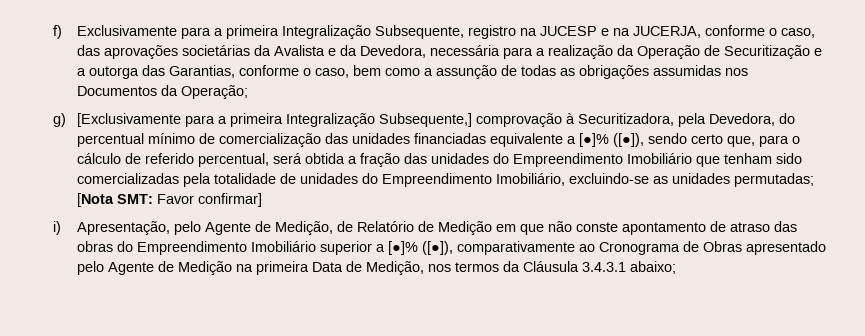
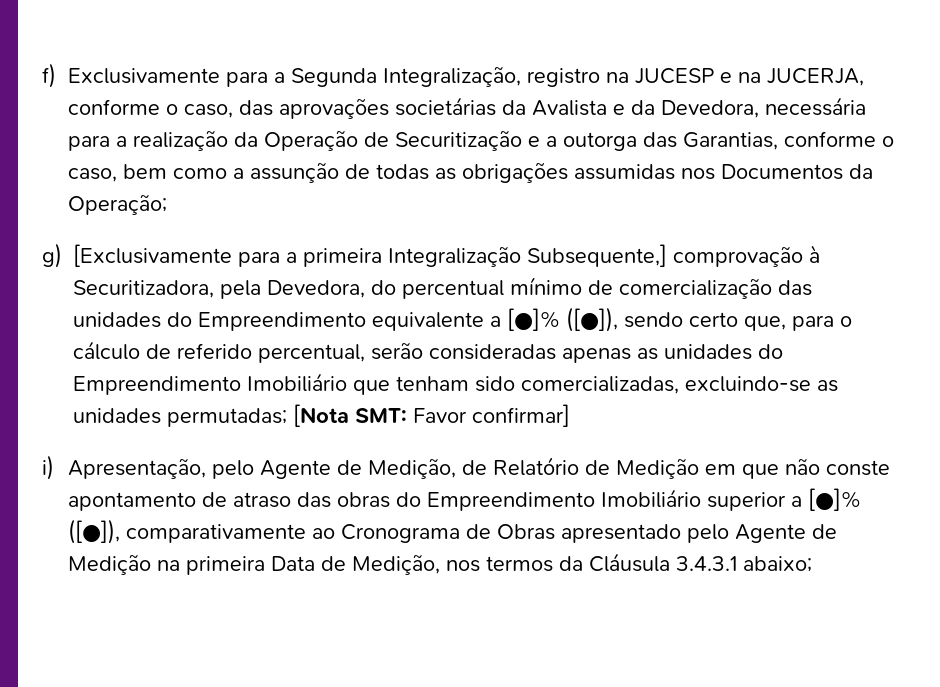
[225,25,464,39] primeira Integralização Subsequente, -> [291,66,522,87] Segunda Integralização,
[413,133,486,144] financiadas -> [167,312,366,331] do Empreendimento
[272,153,427,167] será obtida a fração das -> [371,342,658,363] serão consideradas apenas as
[76,173,565,187] comercializadas pela totalidade de unidades do Empreendimento Imobiliário, -> [521,376,679,394] comercializadas,

